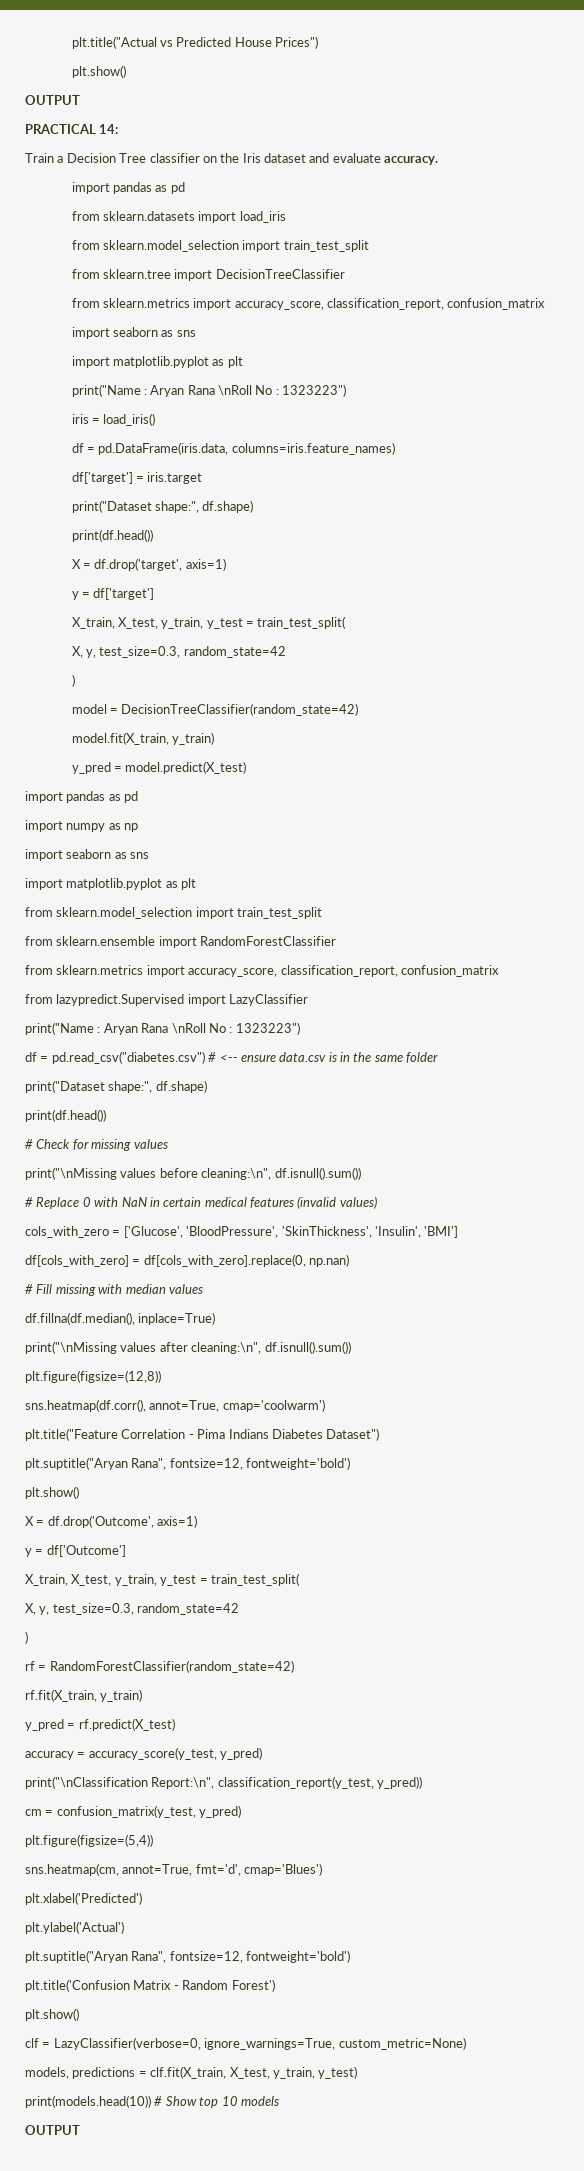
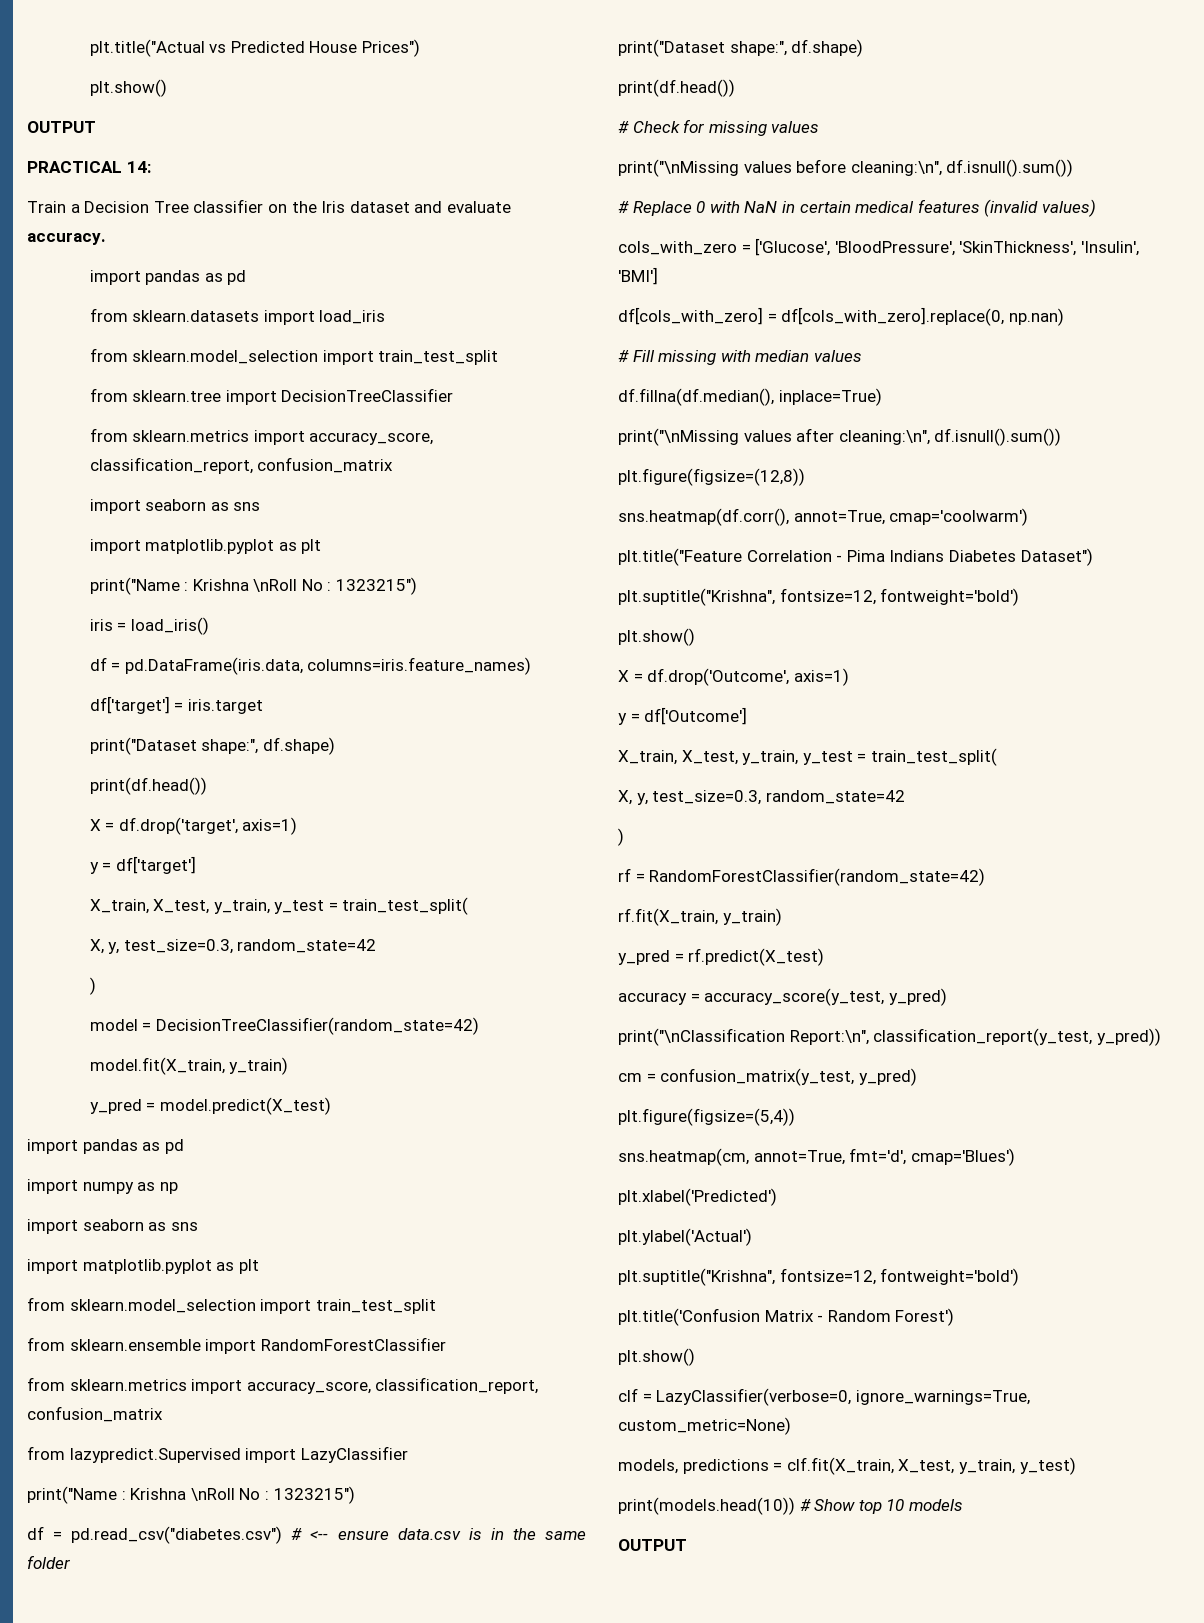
[150,384,347,397] Aryan Rana \nRoll No : 1323223") -> [192,577,418,595] Krishna \nRoll No : 1323215")
[103,1022,300,1035] Aryan Rana \nRoll No : 1323223") -> [130,1486,355,1504] Krishna \nRoll No : 1323215")
[25,1457,167,1470] plt.suptitle("Aryan Rana", -> [618,588,775,606] plt.suptitle("Krishna",
[25,1950,167,1963] plt.suptitle("Aryan Rana", -> [618,1268,775,1286] plt.suptitle("Krishna",

